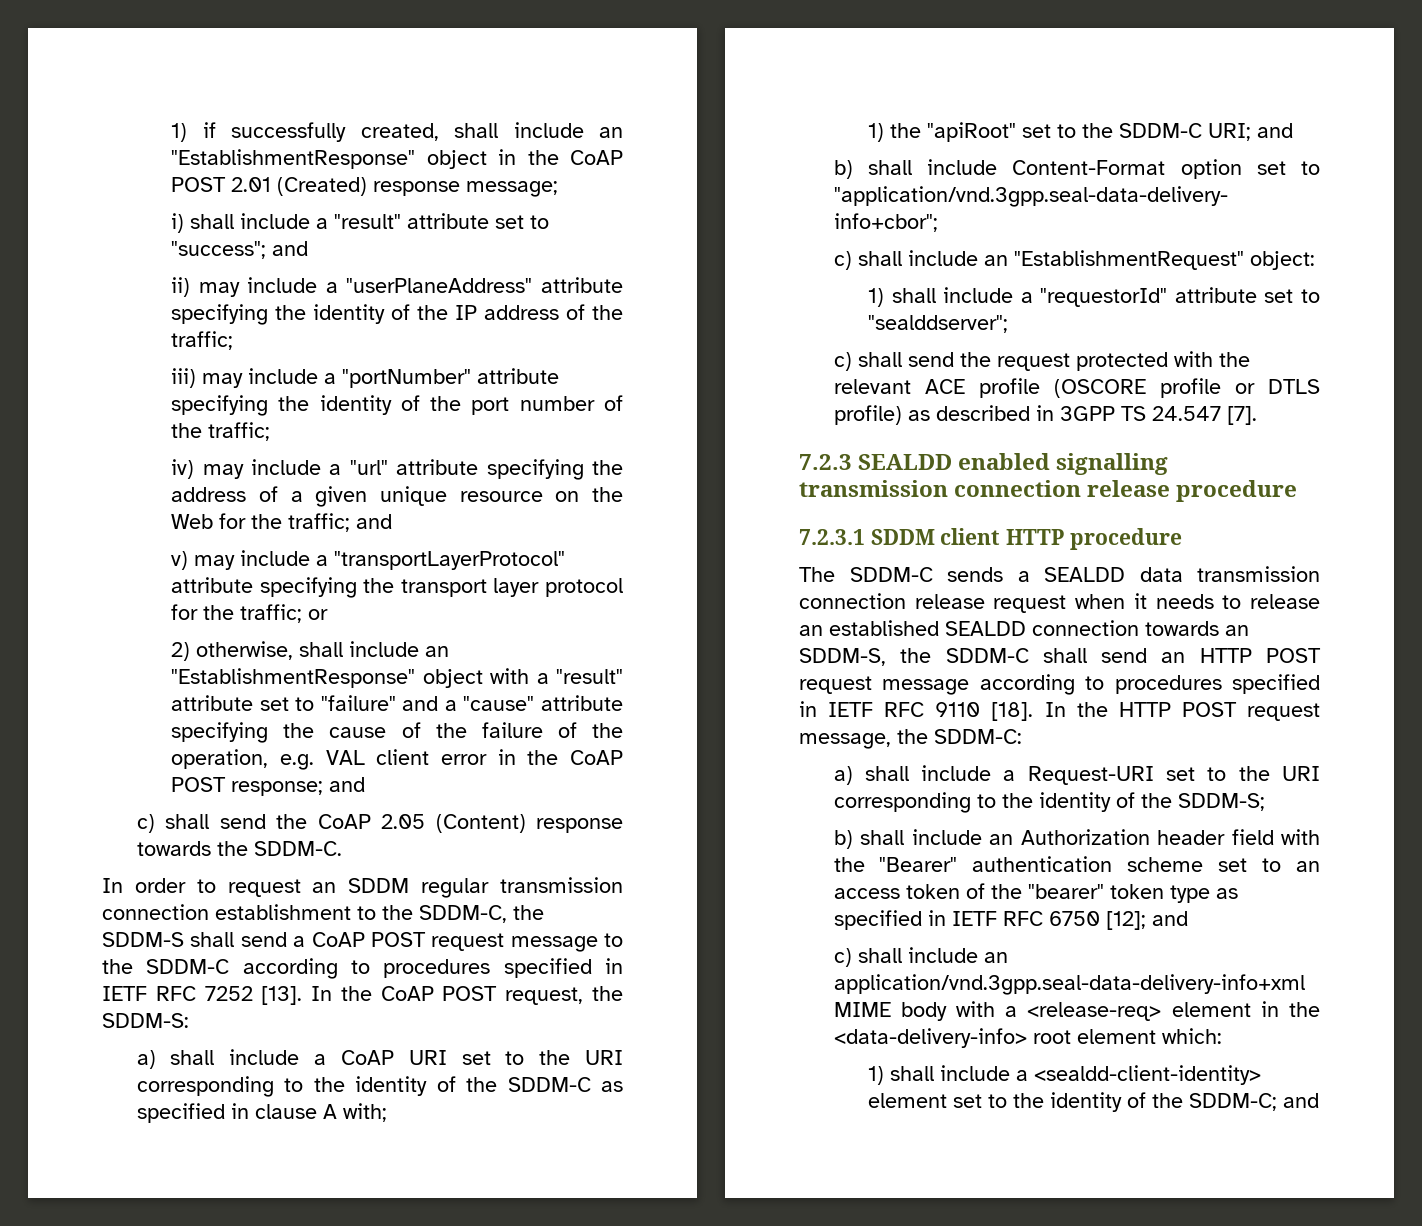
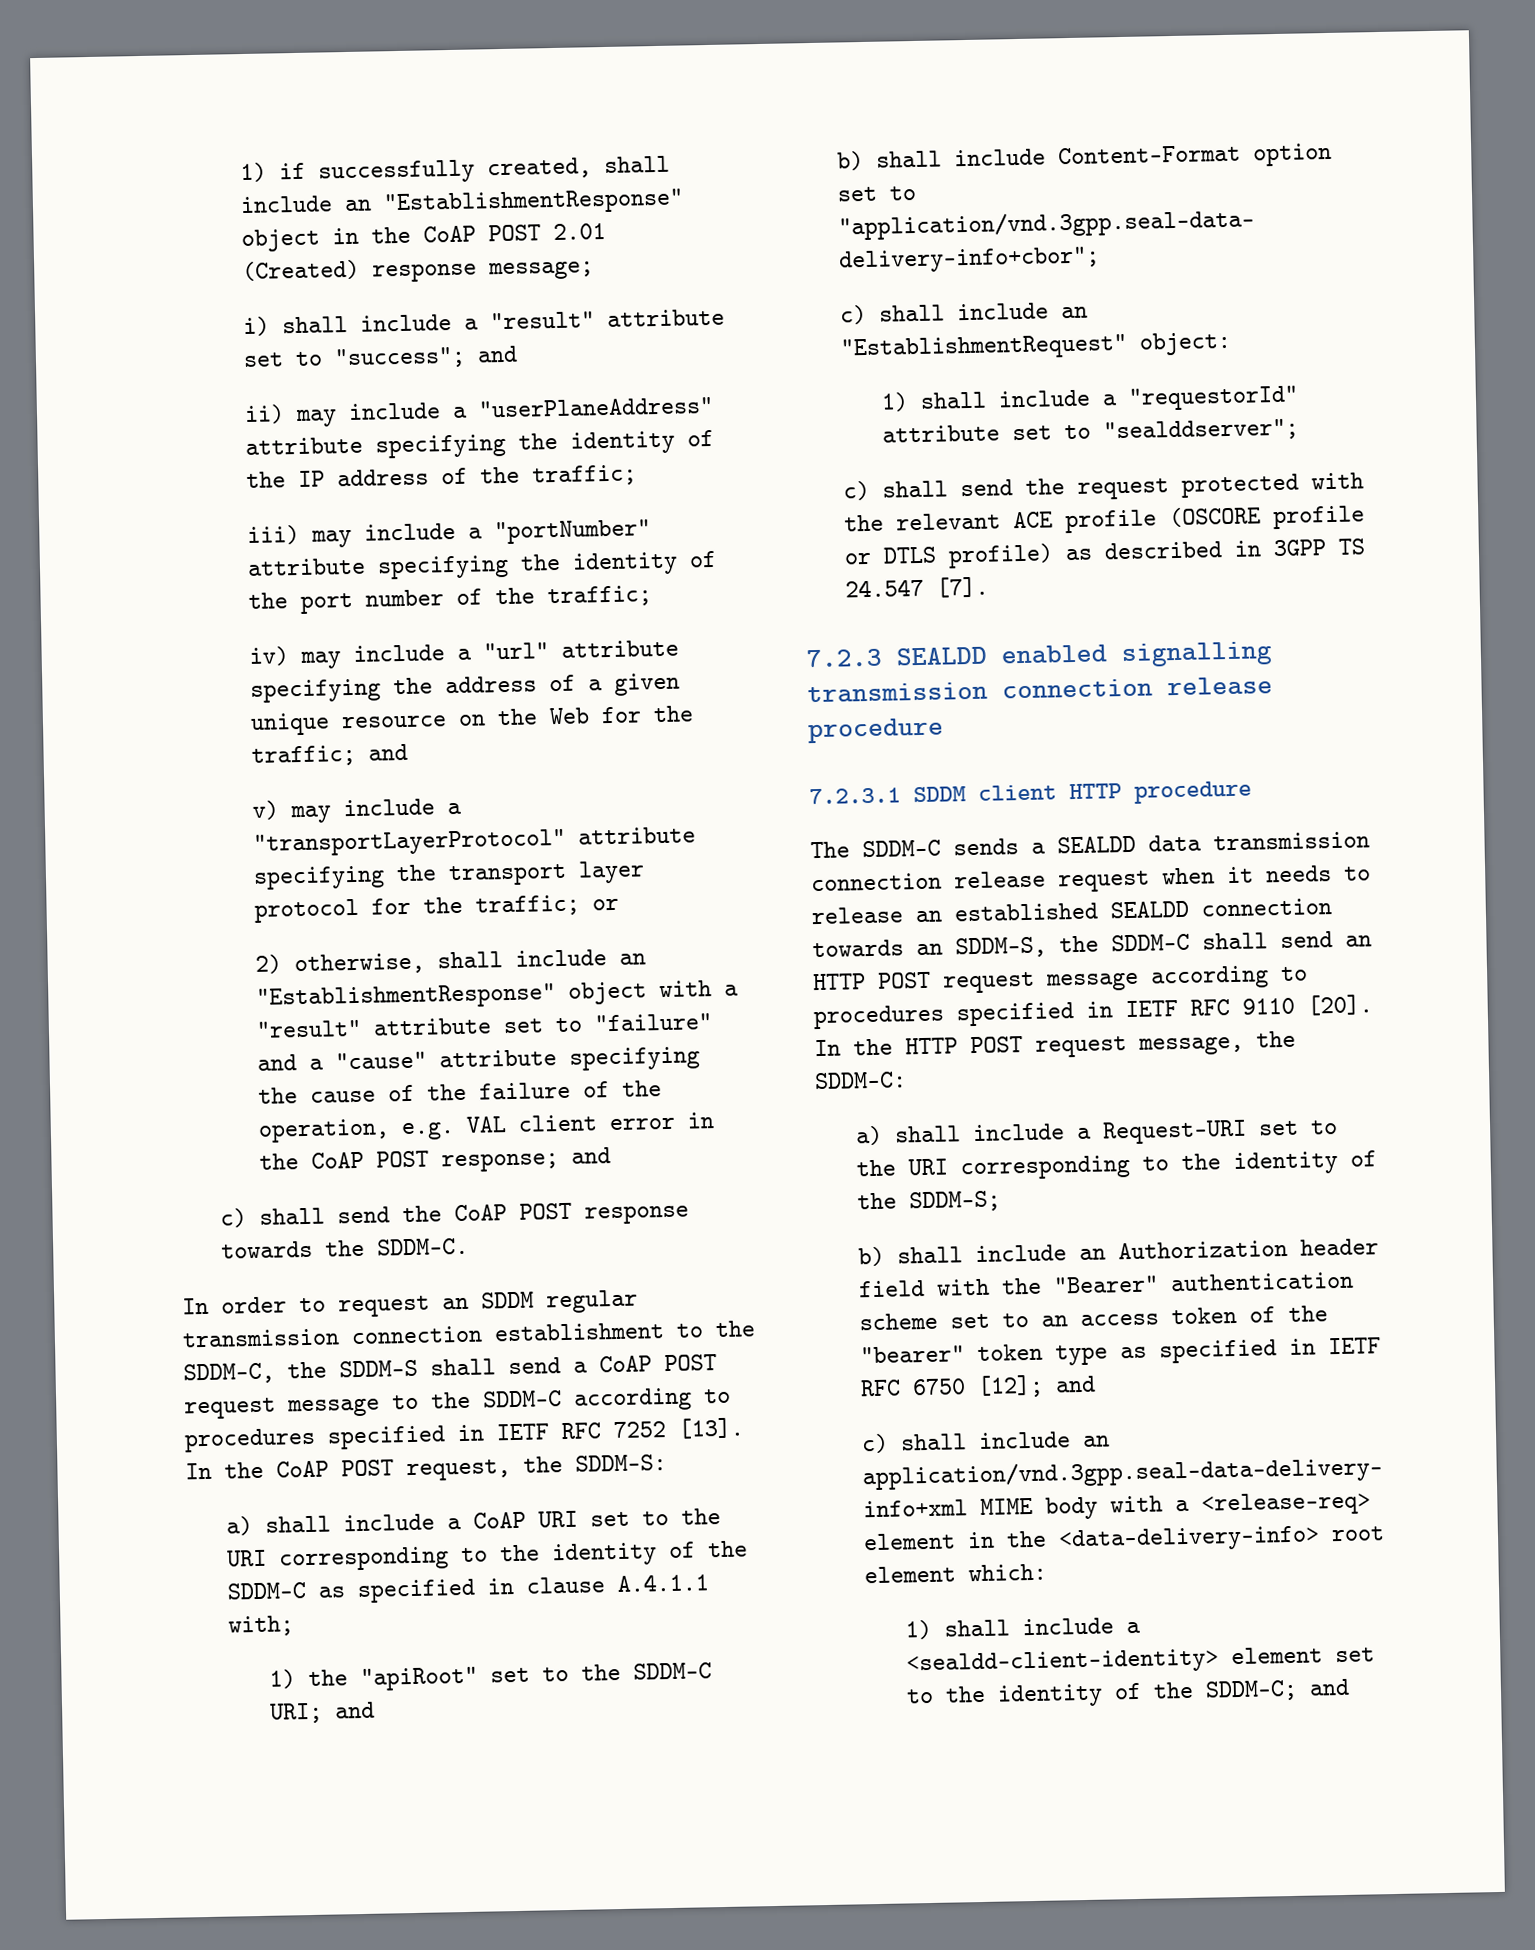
[381,814,526,833] 2.05 (Content) -> [518,1202,572,1220] POST
[322,1104,337,1119] A -> [616,1573,709,1593] A.4.1.1
[991,702,1034,721] [18]. -> [1307,994,1373,1016] [20].

